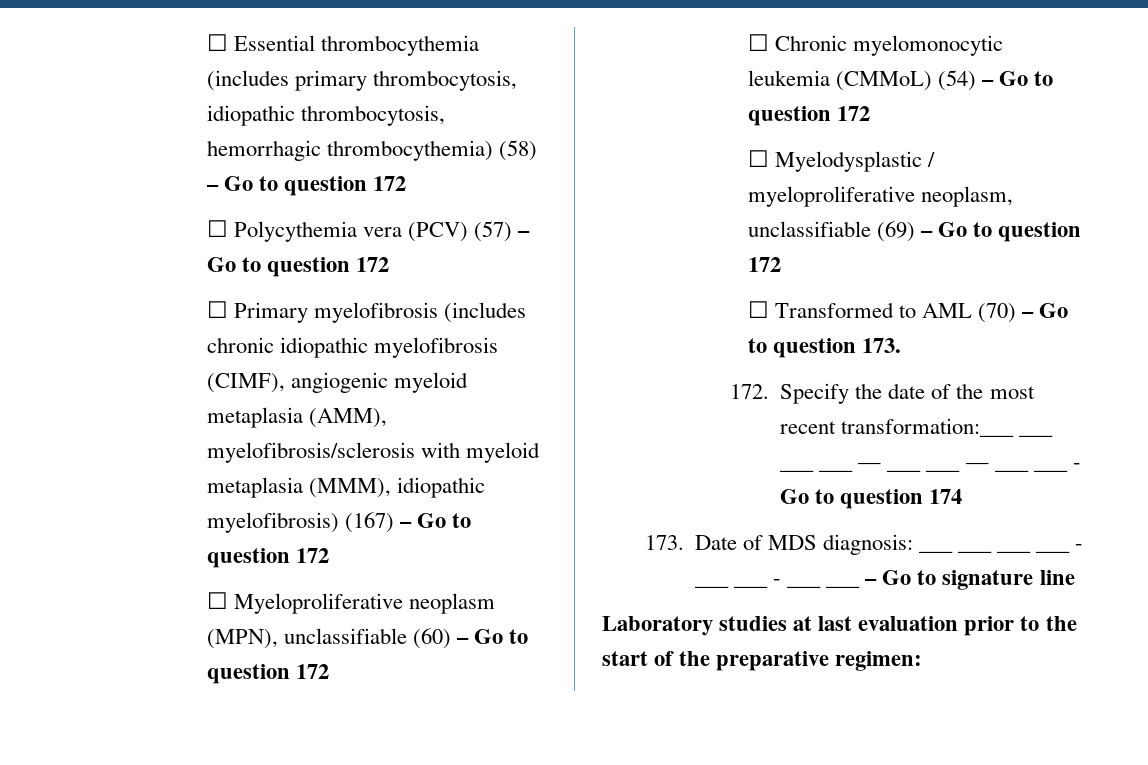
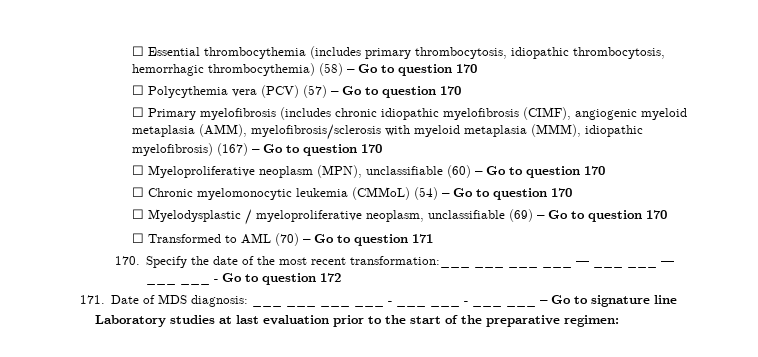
[372,176,406,191] 172 -> [456,64,478,73] 170
[355,257,389,272] 172 -> [440,86,462,95] 170
[295,548,329,563] 172 -> [361,144,383,153] 170
[295,664,329,679] 172 -> [584,166,606,175] 170
[836,106,870,121] 172 -> [551,188,573,197] 170
[747,257,781,272] 172 -> [646,210,668,219] 170
[861,338,901,353] [729,384,769,399] 173. // 172. -> [412,234,434,243] [114,256,140,265] 171 // 170.
[929,489,963,504] [644,535,684,550] 174 // 173. -> [320,273,342,282] [79,295,105,304] 172 // 171.

